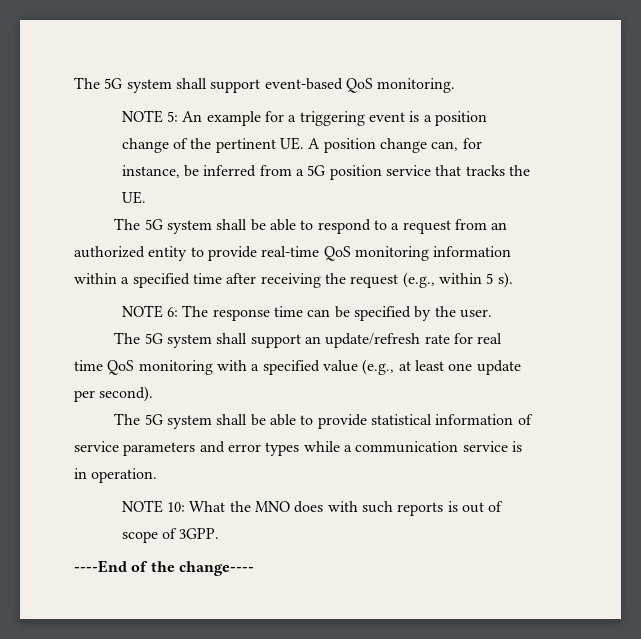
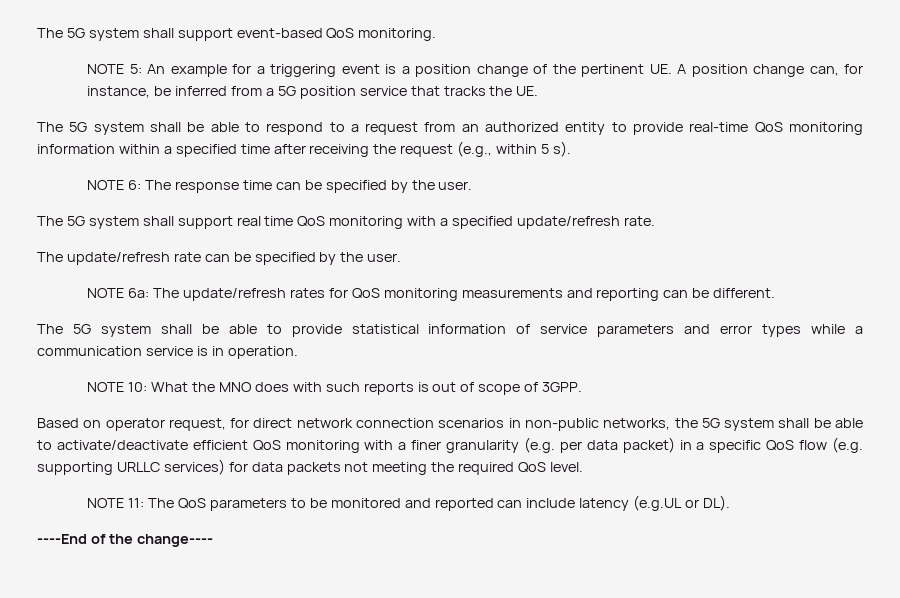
[304,333,473,348] an update/refresh rate for -> (233, 222) none
[322,359,521,375] [74,386,154,402] value (e.g., at least one update per second). -> [516,216,655,229] [37,252,402,265] [87,288,776,301] update/refresh rate. // The update/refresh rate can be specified by the user. // NOTE 6a: The update/refresh rates for QoS monitoring measurements and reporting can be different.
(220, 533) none -> [37,418,863,431] [37,437,864,453] [37,459,584,475] [87,495,730,511] // Based on operator request, for direct network connection scenarios in non-public networks, the 5G system shall be able to activate/deactivate efficient QoS monitoring with a finer granularity (e.g. per data packet) in a specific QoS flow (e.g. supporting URLLC services) for data packets not meeting the required QoS level. // NOTE 11: The QoS parameters to be monitored and reported can include latency (e.g.UL or DL).

